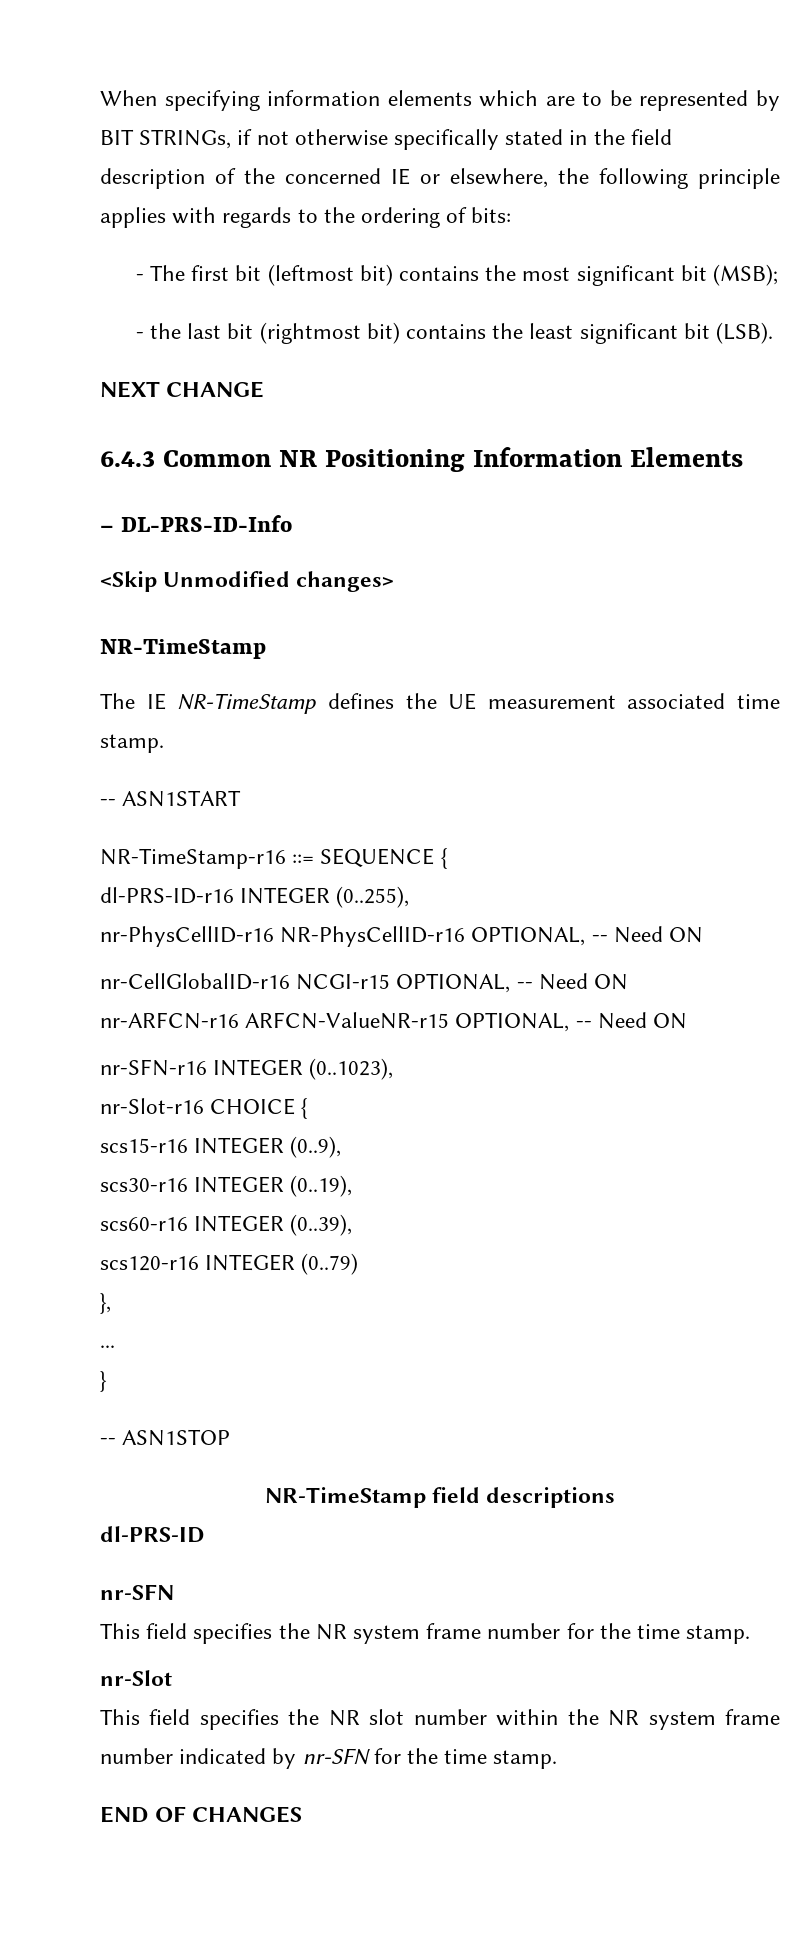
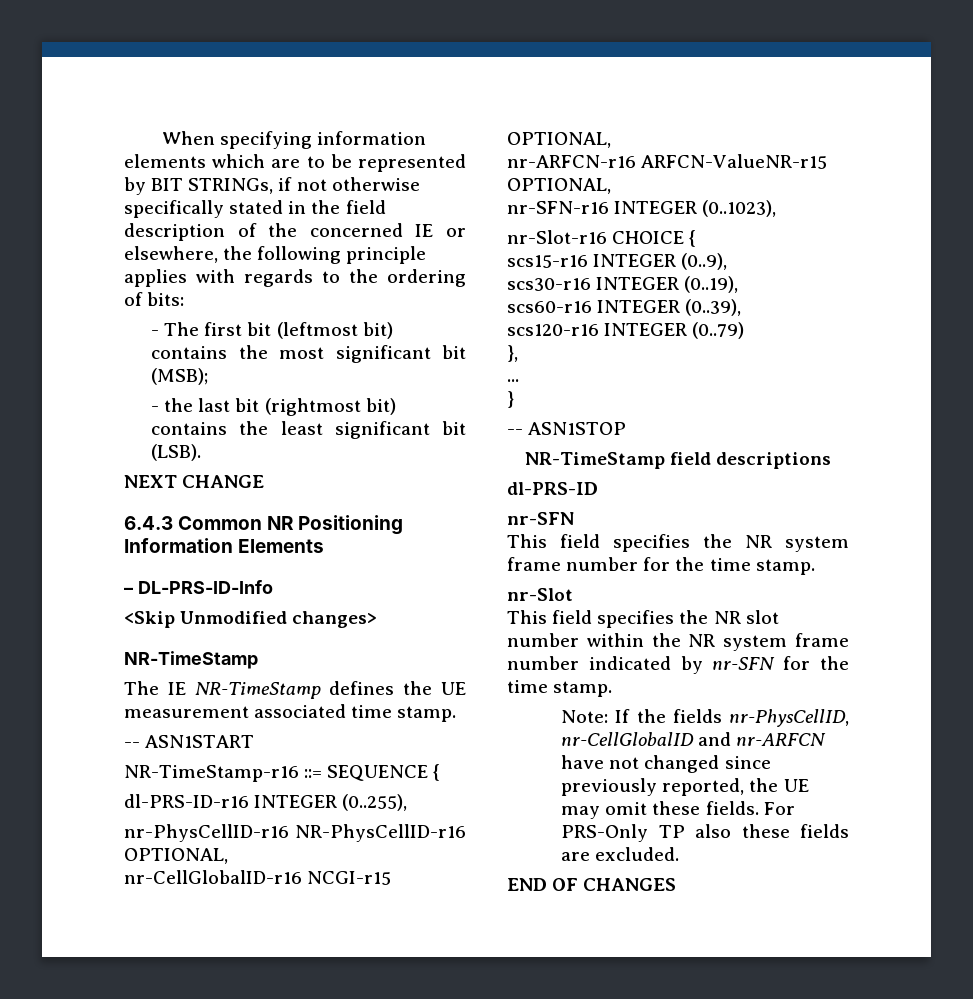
[591,926,704,943] -- Need ON -> (228, 856) none
[516,973,629,990] -- Need ON -> (611, 140) none
[575,1012,688,1029] -- Need ON -> (611, 186) none
(558, 1759) none -> [561,709,849,727] [561,732,827,746] [561,755,771,773] [561,778,809,796] [561,801,795,819] [561,824,849,842] [561,847,680,861] // Note: If the fields nr-PhysCellID, nr-CellGlobalID and nr-ARFCN have not changed since previously reported, the UE may omit these fields. For PRS-Only TP also these fields are excluded.

